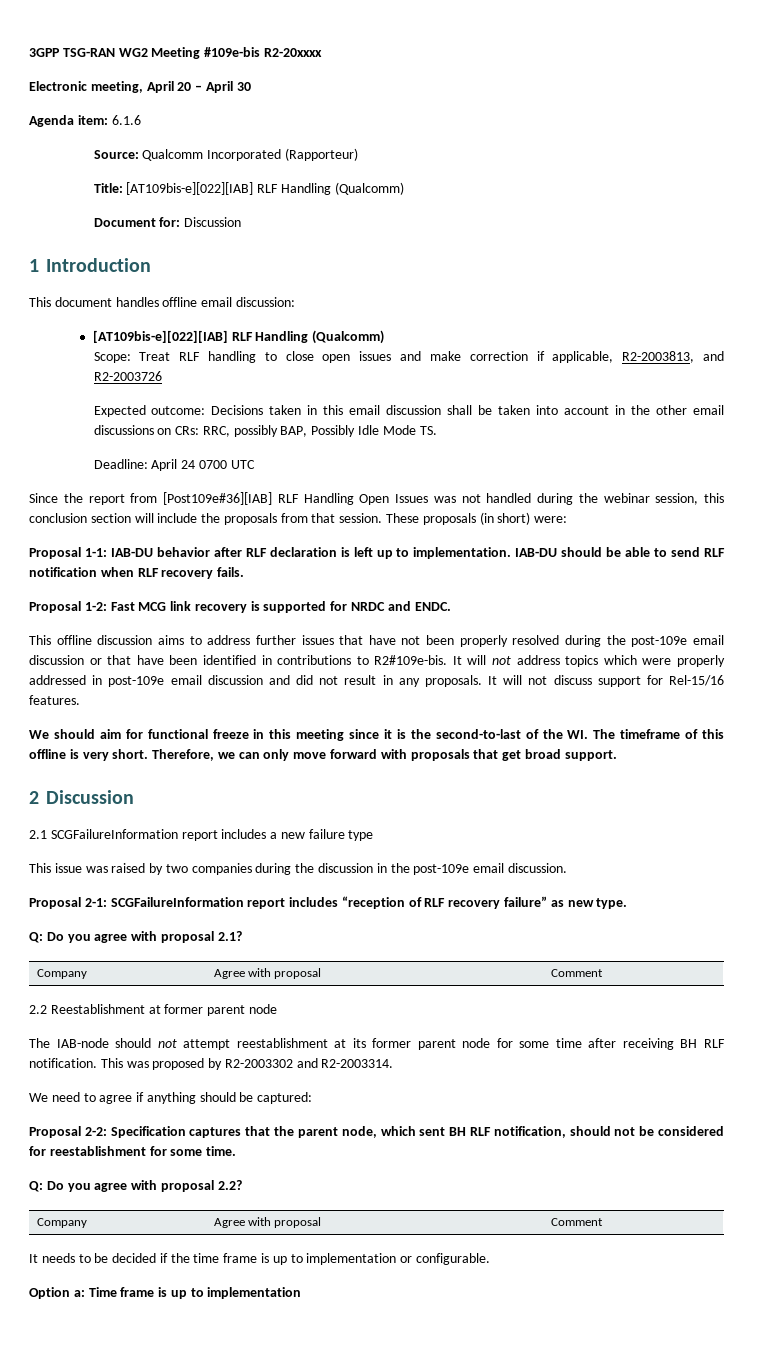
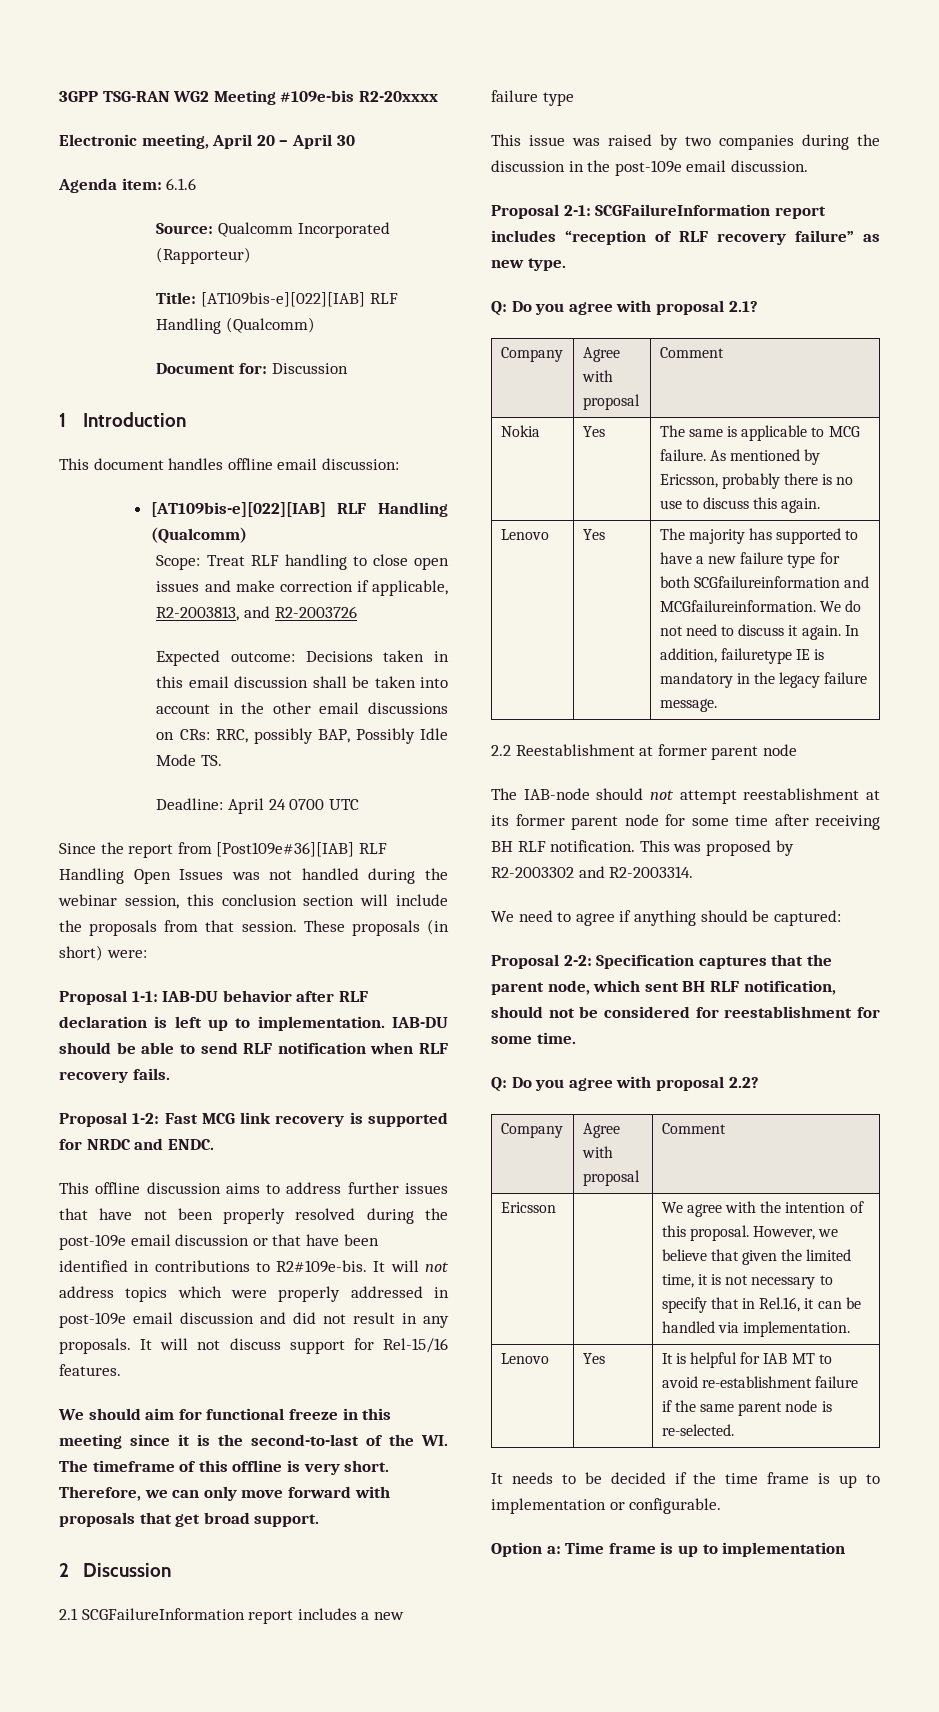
(603, 973) none -> [500,425,540,437] [582,426,605,437] [659,425,860,441] [659,449,821,465] [659,473,854,489] [659,497,821,513] [500,529,549,540] [582,529,605,540] [659,528,859,544] [659,552,840,568] [659,576,870,588] [659,600,862,612] [659,624,859,640] [659,648,825,664] [659,672,868,688] [659,699,717,712] // Nokia | Yes | The same is applicable to MCG failure. As mentioned by Ericsson, probably there is no use to discuss this again. // Lenovo | Yes | The majority has supported to have a new failure type for both SCGfailureinformation and MCGfailureinformation. We do not need to discuss it again. In addition, failuretype IE is mandatory in the legacy failure message.
(603, 1222) none -> [500,1202,556,1213] [661,1201,864,1217] [661,1225,839,1241] [661,1249,852,1265] [661,1274,833,1289] [661,1297,861,1313] [661,1321,851,1337] [500,1353,549,1364] [582,1353,605,1364] [661,1352,832,1368] [661,1376,859,1388] [661,1400,832,1416] [661,1424,734,1436] // Ericsson | | We agree with the intention of this proposal. However, we believe that given the limited time, it is not necessary to specify that in Rel.16, it can be handled via implementation. // Lenovo | Yes | It is helpful for IAB MT to avoid re-establishment failure if the same parent node is re-selected.

